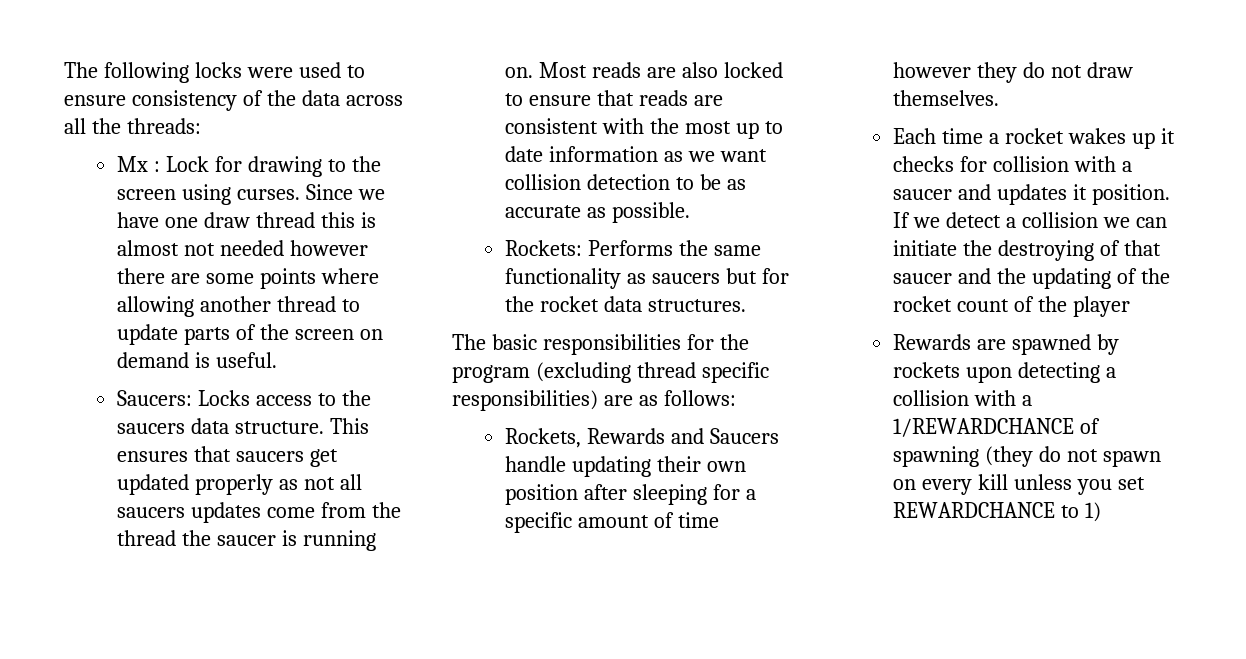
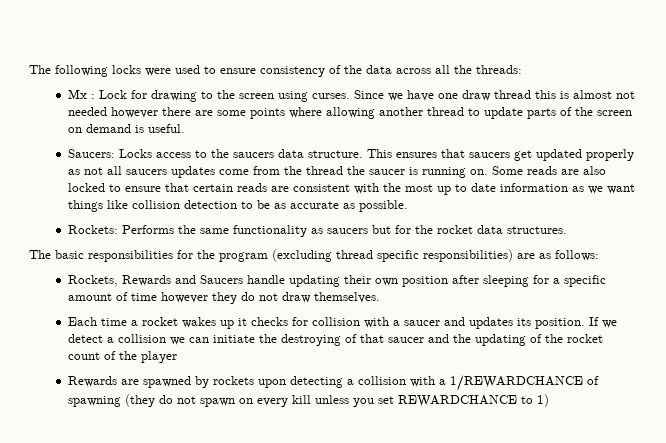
[539,62,588,78] Most -> [491,166,523,175] Some
(635, 98) none -> [192,184,233,192] certain
(768, 155) none -> [67,200,128,212] things like
[1073,184,1088,200] it -> [516,318,531,326] its

